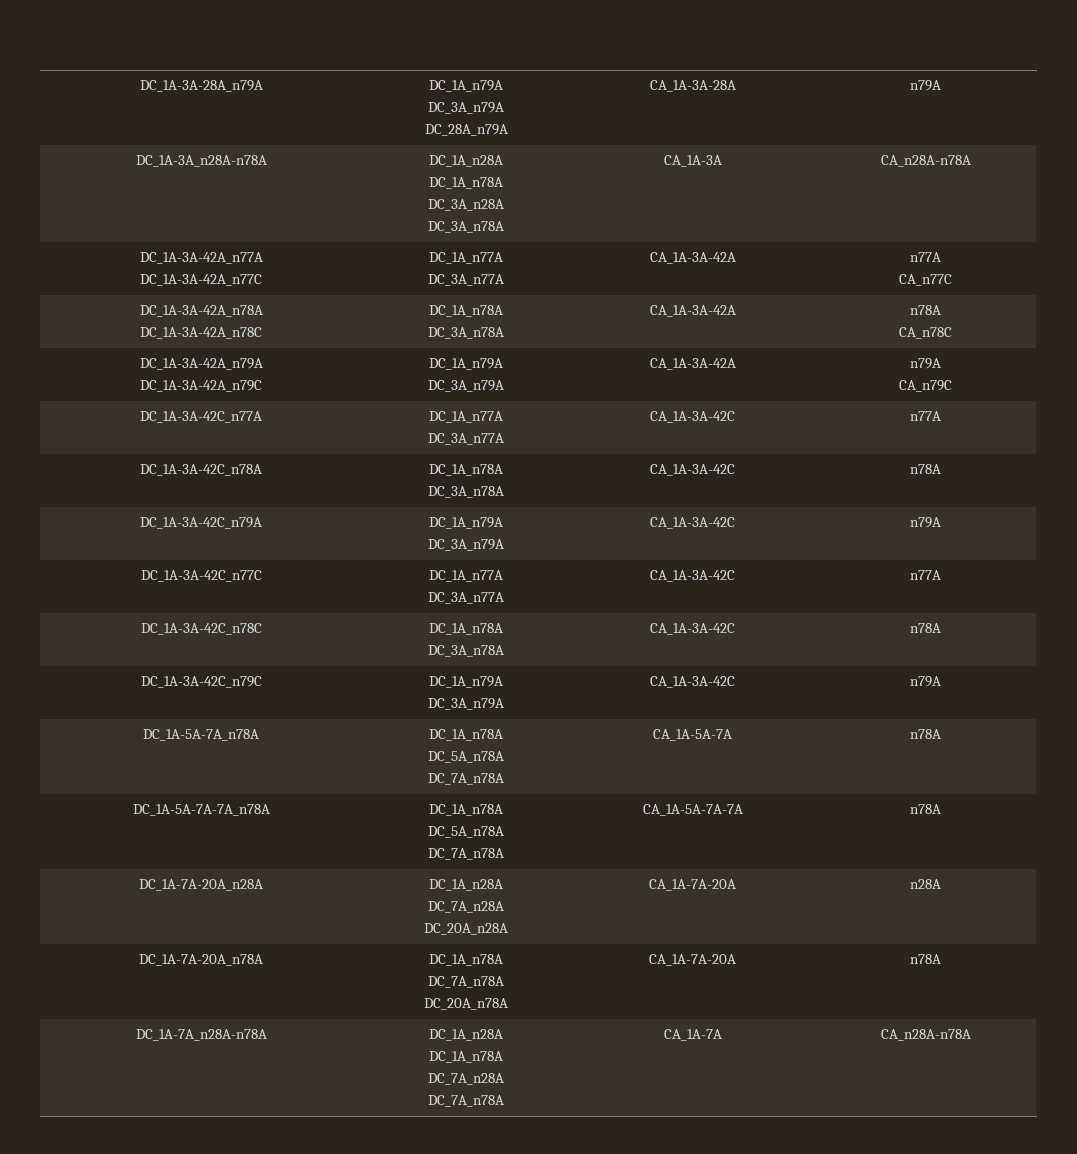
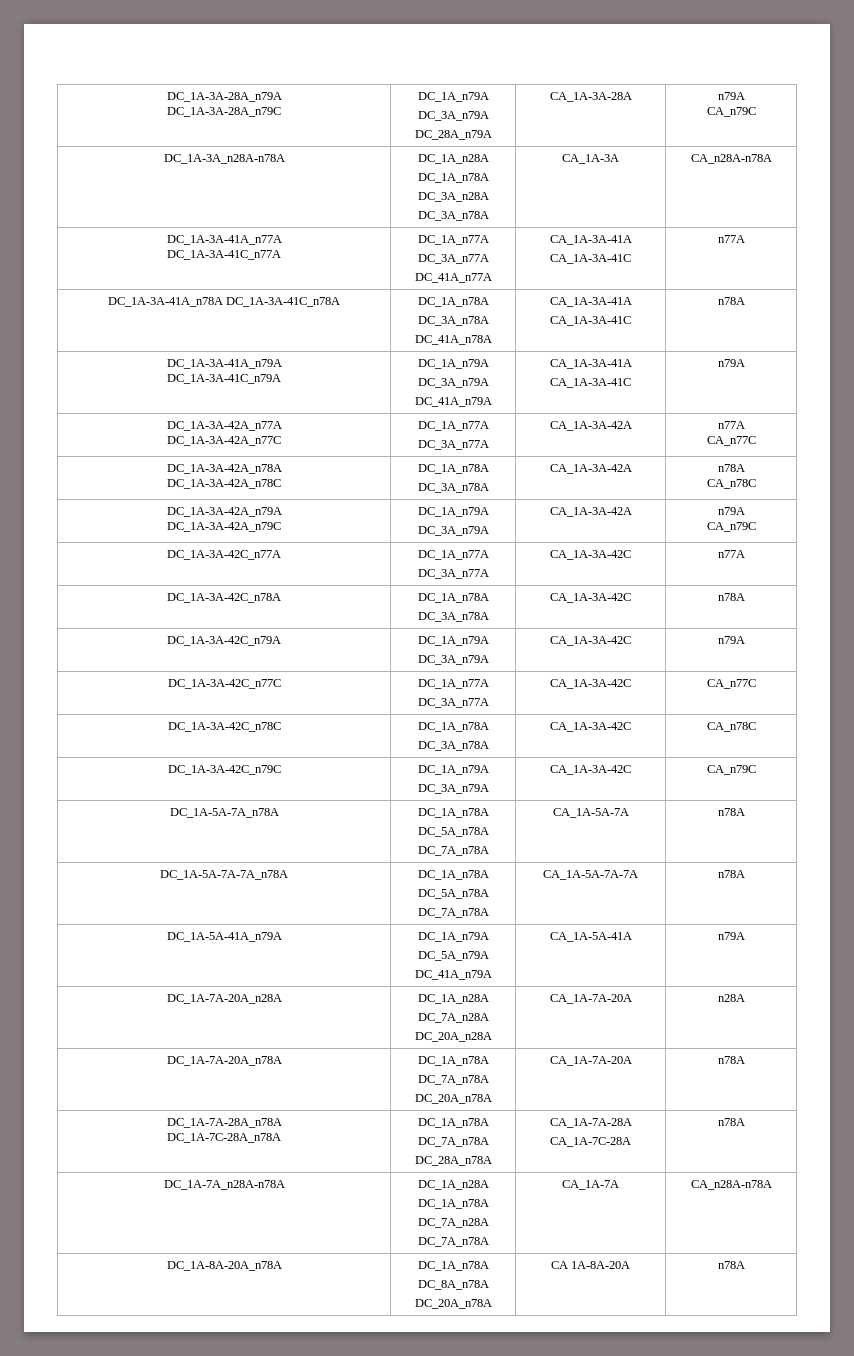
(263, 86) none -> [167,107,281,117] // DC_1A-3A-28A_n79C
(941, 85) none -> [706,107,756,117] // CA_n79C
(971, 161) none -> [166,235,282,245] [167,250,281,260] [417,235,489,245] [417,254,489,264] [414,273,492,283] [549,235,632,245] [550,254,631,264] [717,235,745,243] [107,297,341,307] [417,297,489,307] [417,316,489,326] [414,335,492,345] [549,297,632,307] [550,316,631,326] [717,297,745,305] [166,359,282,369] [167,374,281,384] [417,359,489,369] [417,378,489,388] [414,397,492,407] [549,359,632,369] [550,378,631,388] [717,359,745,367] // DC_1A-3A-41A_n77A // DC_1A-3A-41C_n77A | DC_1A_n77A // DC_3A_n77A // DC_41A_n77A | CA_1A-3A-41A // CA_1A-3A-41C | n77A // DC_1A-3A-41A_n78A DC_1A-3A-41C_n78A | DC_1A_n78A // DC_3A_n78A // DC_41A_n78A | CA_1A-3A-41A // CA_1A-3A-41C | n78A // DC_1A-3A-41A_n79A // DC_1A-3A-41C_n79A | DC_1A_n79A // DC_3A_n79A // DC_41A_n79A | CA_1A-3A-41A // CA_1A-3A-41C | n79A
[910,570,941,580] n77A -> [706,679,756,689] CA_n77C
[910,623,941,633] n78A -> [706,722,756,732] CA_n78C
[910,676,941,687] n79A -> [706,765,756,775] CA_n79C
(941, 809) none -> [166,932,282,942] [417,932,489,942] [417,951,489,961] [414,970,492,980] [549,932,632,942] [717,932,745,940] // DC_1A-5A-41A_n79A | DC_1A_n79A // DC_5A_n79A // DC_41A_n79A | CA_1A-5A-41A | n79A
(941, 959) none -> [166,1118,282,1128] [167,1133,281,1143] [417,1118,489,1128] [417,1137,489,1147] [414,1156,492,1166] [549,1118,632,1128] [550,1137,631,1147] [717,1118,745,1126] // DC_1A-7A-28A_n78A // DC_1A-7C-28A_n78A | DC_1A_n78A // DC_7A_n78A // DC_28A_n78A | CA_1A-7A-28A // CA_1A-7C-28A | n78A
(971, 1035) none -> [166,1261,282,1271] [417,1261,489,1271] [417,1280,489,1290] [414,1299,492,1309] [550,1261,631,1269] [717,1261,745,1269] // DC_1A-8A-20A_n78A | DC_1A_n78A // DC_8A_n78A // DC_20A_n78A | CA 1A-8A-20A | n78A

